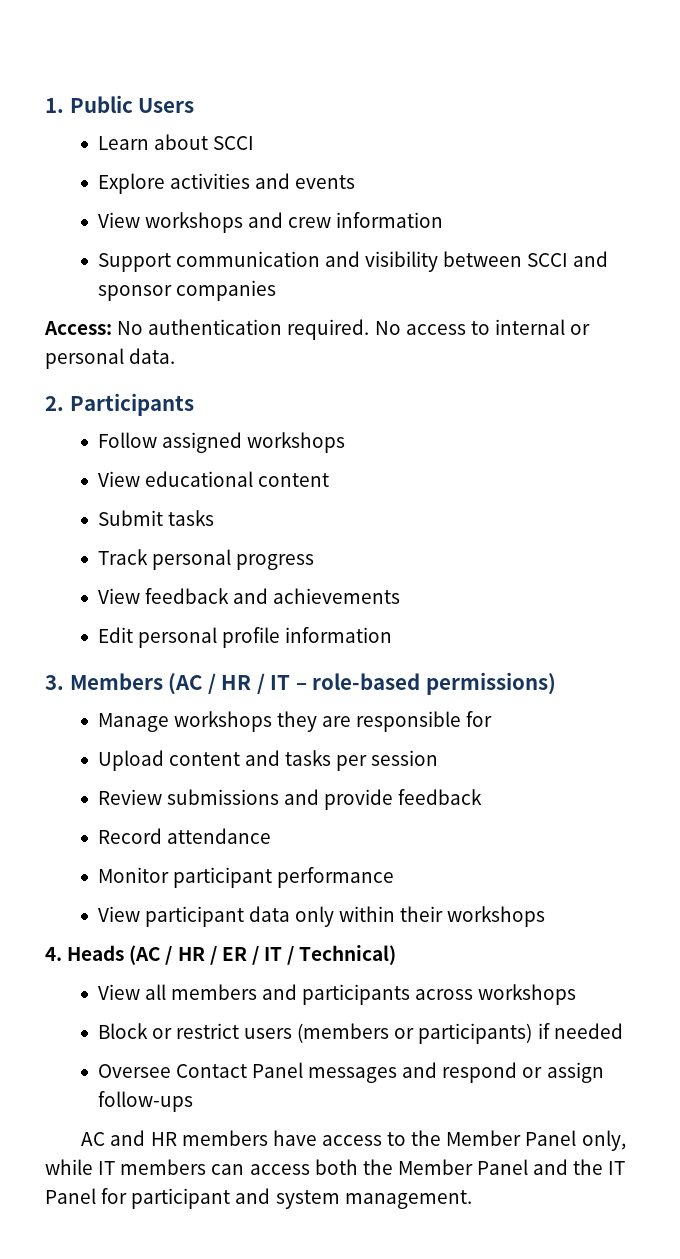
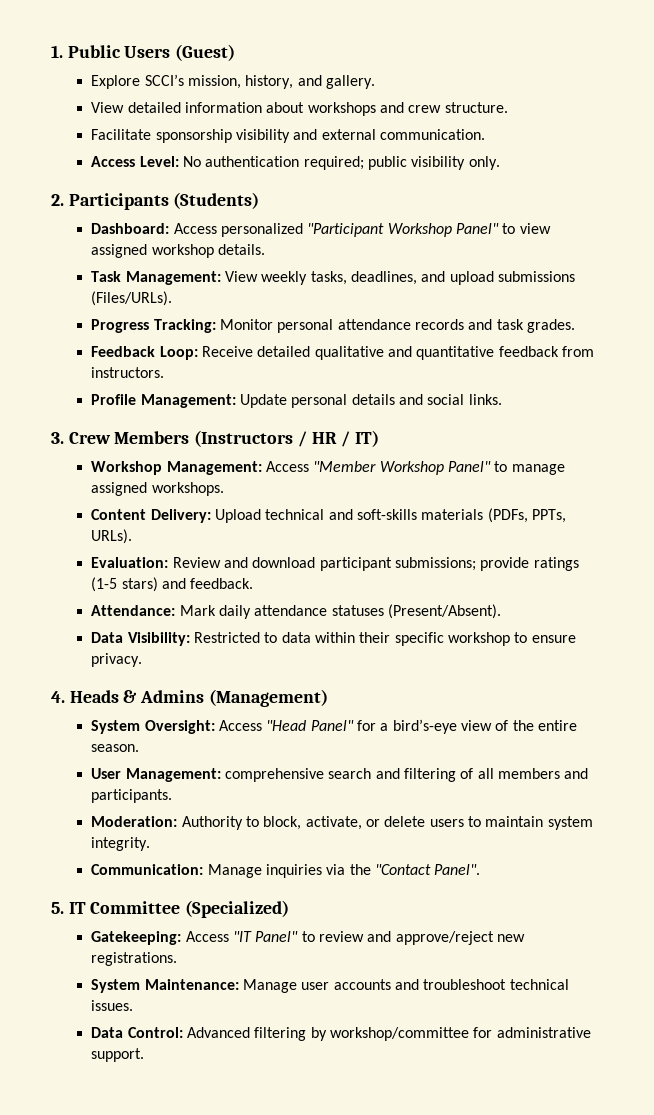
[97,134,254,150] [97,173,356,194] [97,212,444,233] [97,251,609,272] [97,280,276,301] [44,319,591,340] [45,348,176,369] [45,393,194,416] [97,432,345,453] [97,471,329,487] [97,510,214,526] [97,549,314,570] [97,588,401,604] [97,627,393,648] [45,672,556,695] [97,711,493,732] [97,750,439,771] [97,789,483,810] [97,828,271,844] [97,867,394,888] [97,906,546,927] [45,945,397,965] [97,984,577,1005] [97,1023,623,1044] [97,1062,604,1083] [97,1091,193,1112] [81,1130,626,1151] [45,1159,626,1175] [45,1188,472,1209] // Learn about SCCI // Explore activities and events // View workshops and crew information // Support communication and visibility between SCCI and sponsor companies // Access: No authentication required. No access to internal or personal data. // 2. Participants // Follow assigned workshops // View educational content // Submit tasks // Track personal progress // View feedback and achievements // Edit personal profile information // 3. Members (AC / HR / IT – role-based permissions) // Manage workshops they are responsible for // Upload content and tasks per session // Review submissions and provide feedback // Record attendance // Monitor participant performance // View participant data only within their workshops // 4. Heads (AC / HR / ER / IT / Technical) // View all members and participants across workshops // Block or restrict users (members or participants) if needed // Oversee Contact Panel messages and respond or assign follow-ups // AC and HR members have access to the Member Panel only, while IT members can access both the Member Panel and the IT Panel for participant and system management. -> [175,44,236,61] [91,74,376,89] [91,102,508,116] [91,129,486,143] [91,156,500,170] [51,192,260,210] [91,223,551,237] [91,244,266,258] [91,271,576,285] [91,291,173,306] [91,319,576,333] [91,346,595,360] [91,367,165,378] [91,394,502,408] [51,430,380,447] [91,461,565,475] [91,482,224,496] [91,508,567,523] [91,529,133,544] [91,557,579,571] [91,577,254,592] [91,604,502,619] [91,632,576,646] [91,653,143,667] [51,689,328,707] [91,719,577,734] [91,744,140,752] [91,768,589,782] [91,789,173,803] [91,816,593,830] [91,837,151,851] [91,864,481,878] [51,900,290,918] [91,931,526,945] [91,952,178,966] [91,979,569,993] [91,1000,134,1011] [91,1027,591,1041] [91,1048,145,1062] (Guest) // Explore SCCI’s mission, history, and gallery. // View detailed information about workshops and crew structure. // Facilitate sponsorship visibility and external communication. // Access Level: No authentication required; public visibility only. // 2. Participants (Students) // Dashboard: Access personalized "Participant Workshop Panel" to view assigned workshop details. // Task Management: View weekly tasks, deadlines, and upload submissions (Files/URLs). // Progress Tracking: Monitor personal attendance records and task grades. // Feedback Loop: Receive detailed qualitative and quantitative feedback from instructors. // Profile Management: Update personal details and social links. // 3. Crew Members (Instructors / HR / IT) // Workshop Management: Access "Member Workshop Panel" to manage assigned workshops. // Content Delivery: Upload technical and soft-skills materials (PDFs, PPTs, URLs). // Evaluation: Review and download participant submissions; provide ratings (1-5 stars) and feedback. // Attendance: Mark daily attendance statuses (Present/Absent). // Data Visibility: Restricted to data within their specific workshop to ensure privacy. // 4. Heads & Admins (Management) // System Oversight: Access "Head Panel" for a bird’s-eye view of the entire season. // User Management: comprehensive search and filtering of all members and participants. // Moderation: Authority to block, activate, or delete users to maintain system integrity. // Communication: Manage inquiries via the "Contact Panel". // 5. IT Committee (Specialized) // Gatekeeping: Access "IT Panel" to review and approve/reject new registrations. // System Maintenance: Manage user accounts and troubleshoot technical issues. // Data Control: Advanced filtering by workshop/committee for administrative support.

